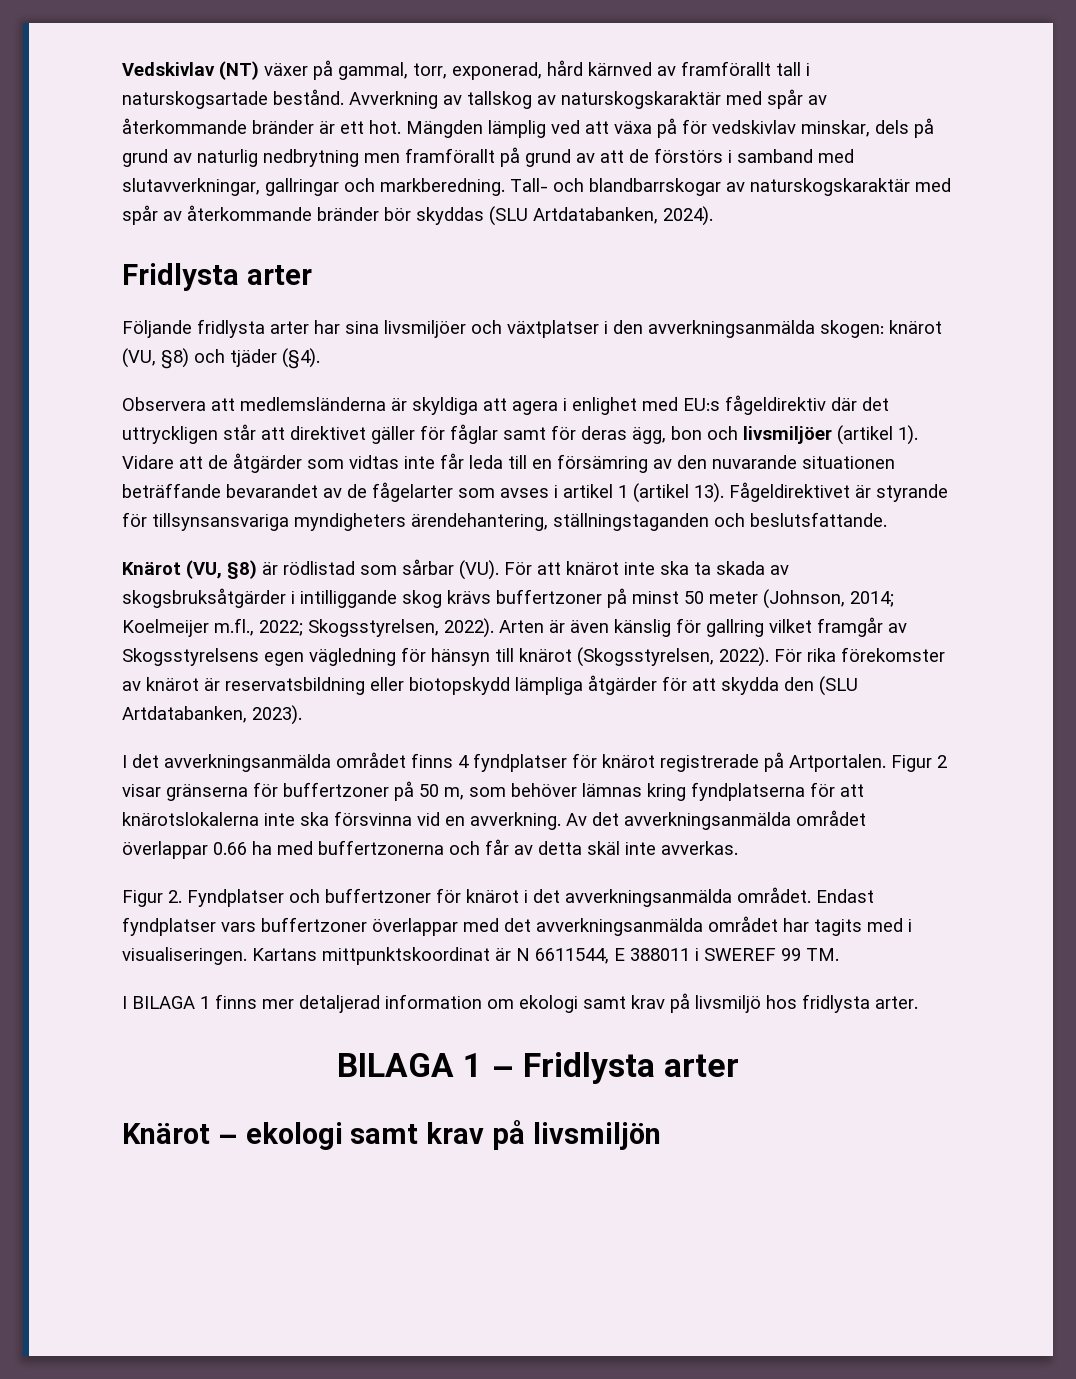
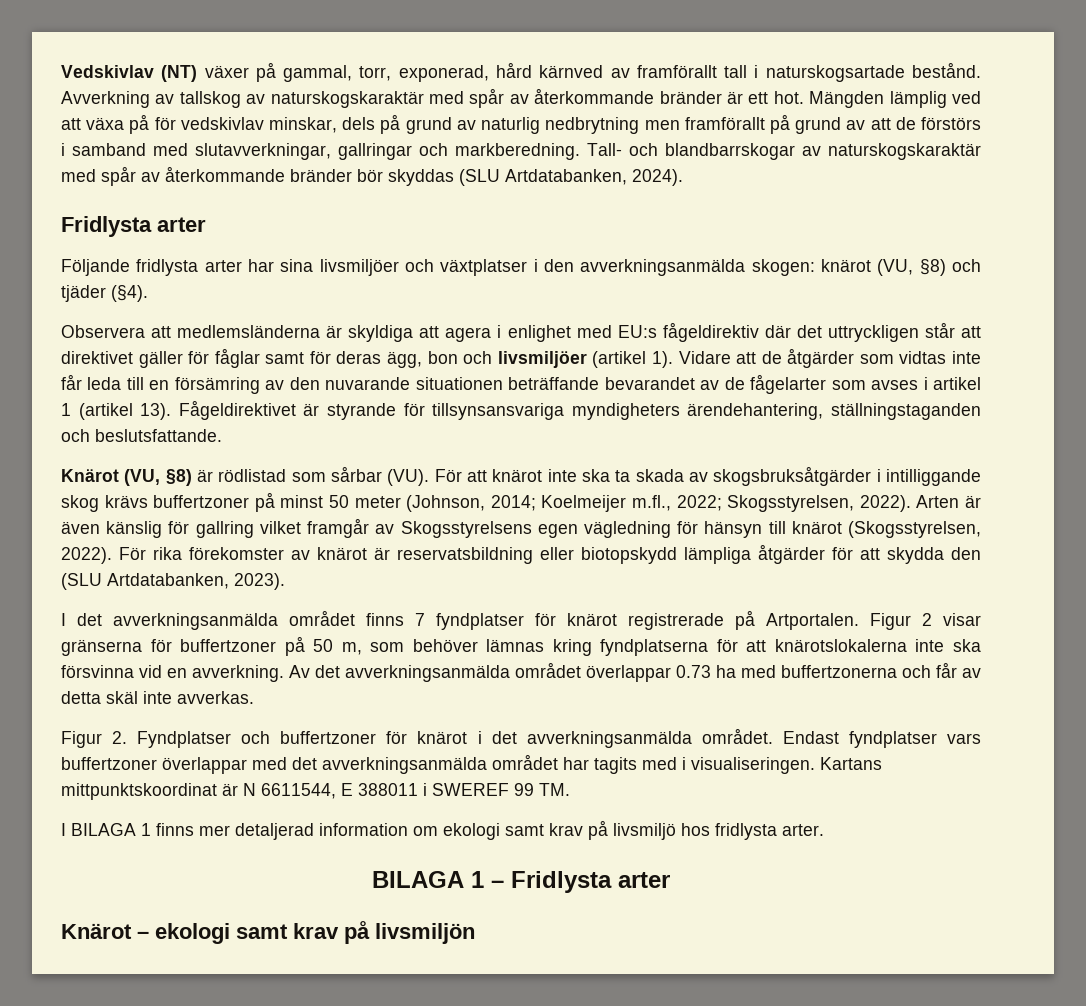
[458,755,469,768] 4 -> [415,613,425,626] 7
[213,842,247,855] 0.66 -> [676,665,711,678] 0.73

